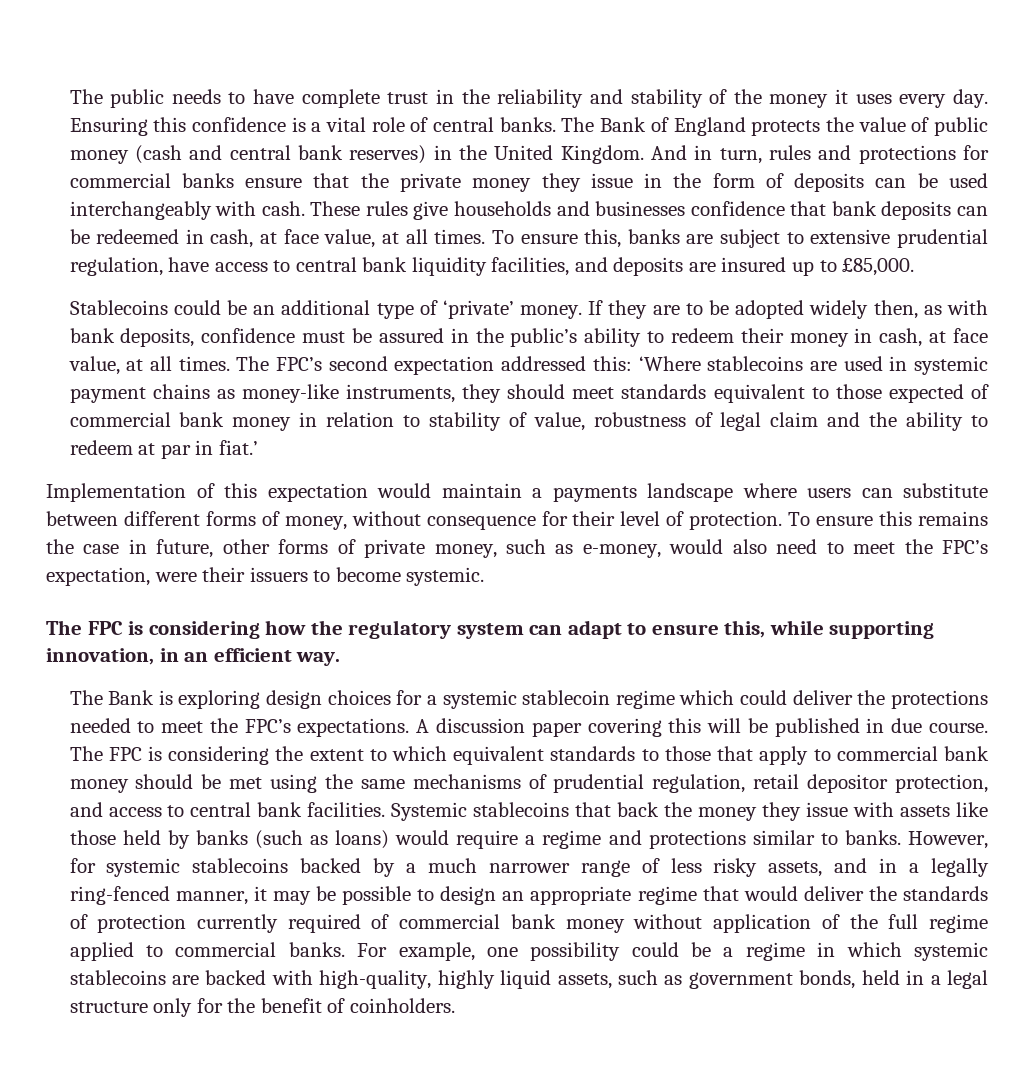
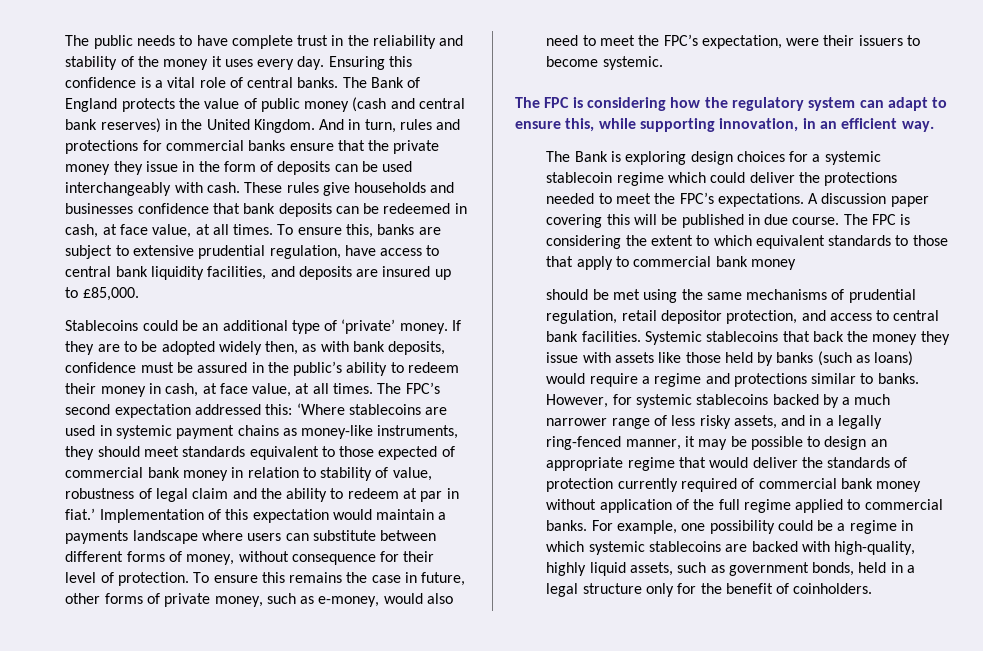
(258, 447) // -> (96, 514) none
(129, 786) none -> (796, 264) //

